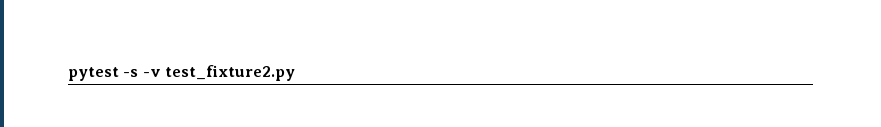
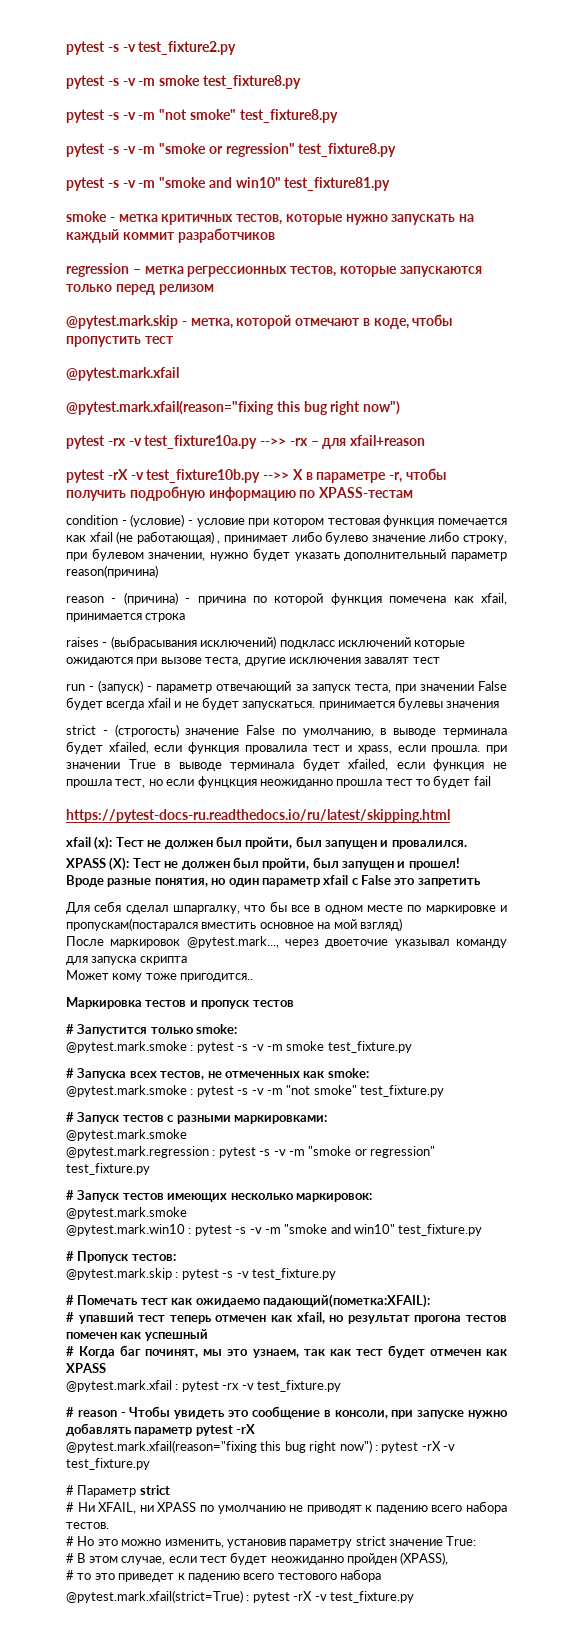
(296, 73) none -> [66,75,301,89] [66,109,338,123] [66,143,397,157] [66,177,391,191] [66,211,475,225] [66,228,275,243] [66,263,482,277] [66,284,214,295] [66,314,453,329] [66,336,174,347] [66,367,179,381] [66,401,401,415] [66,435,426,449] [66,468,447,483] [66,486,414,501] [66,514,508,527] [66,531,508,544] [66,548,508,561] [66,565,158,578] [66,592,507,605] [66,613,186,622] [66,636,466,649] [66,657,440,666] [66,680,507,693] [66,697,500,710] [66,724,507,737] [66,741,507,754] [66,758,507,771] [66,775,491,788] [66,809,450,823] [66,836,467,850] [66,857,460,871] [66,875,481,887] [66,901,507,914] [66,918,402,931] [66,936,507,948] [66,956,187,965] [66,970,254,982] [66,997,294,1009] [66,1024,238,1036] [66,1041,412,1053] [66,1068,369,1080] [66,1085,444,1097] [66,1112,327,1124] [66,1129,187,1141] [66,1146,435,1158] [66,1163,150,1175] [66,1190,372,1202] [66,1207,187,1219] [66,1224,483,1236] [66,1251,176,1263] [66,1268,336,1280] [66,1294,430,1308] [66,1312,508,1324] [66,1329,208,1341] [66,1345,507,1358] [66,1363,106,1373] [66,1380,341,1392] [66,1406,508,1419] [66,1423,256,1436] [66,1440,455,1453] [66,1458,150,1470] [66,1485,170,1497] [66,1501,507,1514] [66,1522,109,1529] [66,1536,477,1548] [66,1552,449,1565] [66,1569,381,1582] [66,1590,414,1603] // pytest -s -v -m smoke test_fixture8.py // pytest -s -v -m "not smoke" test_fixture8.py // pytest -s -v -m "smoke or regression" test_fixture8.py // pytest -s -v -m "smoke and win10" test_fixture81.py // smoke - метка критичных тестов, которые нужно запускать на каждый коммит разработчиков // regression – метка регрессионных тестов, которые запускаются только перед релизом // @pytest.mark.skip - метка, которой отмечают в коде, чтобы пропустить тест // @pytest.mark.xfail // @pytest.mark.xfail(reason="fixing this bug right now") // pytest -rx -v test_fixture10a.py -->> -rx – для xfail+reason // pytest -rX -v test_fixture10b.py -->> X в параметре -r, чтобы получить подробную информацию по XPASS-тестам // сondition - (условие) - условие при котором тестовая функция помечается как xfail (не работающая) , принимает либо булево значение либо строку, при булевом значении, нужно будет указать дополнительный параметр reason(причина) // reason - (причина) - причина по которой функция помечена как xfail, принимается строка // raises - (выбрасывания исключений) подкласс исключений которые ожидаются при вызове теста, другие исключения завалят тест // run - (запуск) - параметр отвечающий за запуск теста, при значении False будет всегда xfail и не будет запускаться. принимается булевы значения // strict - (строгость) значение False по умолчанию, в выводе терминала будет xfailed, если функция провалила тест и xpass, если прошла. при значении True в выводе терминала будет xfailed, если функция не прошла тест, но если фунцкция неожиданно прошла тест то будет fail // https://pytest-docs-ru.readthedocs.io/ru/latest/skipping.html // xfail (x): Тест не должен был пройти, был запущен и провалился. // XPASS (X): Тест не должен был пройти, был запущен и прошел! // Вроде разные понятия, но один параметр xfail с False это запретить // Для себя сделал шпаргалку, что бы все в одном месте по маркировке и пропускам(постарался вместить основное на мой взгляд) // После маркировок @pytest.mark..., через двоеточие указывал команду для запуска скрипта // Может кому тоже пригодится.. // Маркировка тестов и пропуск тестов // # Запустится только smoke: // @pytest.mark.smoke : pytest -s -v -m smoke test_fixture.py // # Запуска всех тестов, не отмеченных как smoke: // @pytest.mark.smoke : pytest -s -v -m "not smoke" test_fixture.py // # Запуск тестов с разными маркировками: // @pytest.mark.smoke // @pytest.mark.regression : pytest -s -v -m "smoke or regression" test_fixture.py // # Запуск тестов имеющих несколько маркировок: // @pytest.mark.smoke // @pytest.mark.win10 : pytest -s -v -m "smoke and win10" test_fixture.py // # Пропуск тестов: // @pytest.mark.skip : pytest -s -v test_fixture.py // # Помечать тест как ожидаемо падающий(пометка:XFAIL): // # упавший тест теперь отмечен как xfail, но результат прогона тестов помечен как успешный // # Когда баг починят, мы это узнаем, так как тест будет отмечен как XPASS // @pytest.mark.xfail : pytest -rx -v test_fixture.py // # reason - Чтобы увидеть это сообщение в консоли, при запуске нужно добавлять параметр pytest -rX // @pytest.mark.xfail(reason="fixing this bug right now") : pytest -rX -v test_fixture.py // # Параметр strict // # Ни XFAIL, ни XPASS по умолчанию не приводят к падению всего набора тестов. // # Но это можно изменить, установив параметру strict значение True: // # В этом случае, если тест будет неожиданно пройден (XPASS), // # то это приведет к падению всего тестового набора // @pytest.mark.xfail(strict=True) : pytest -rX -v test_fixture.py

